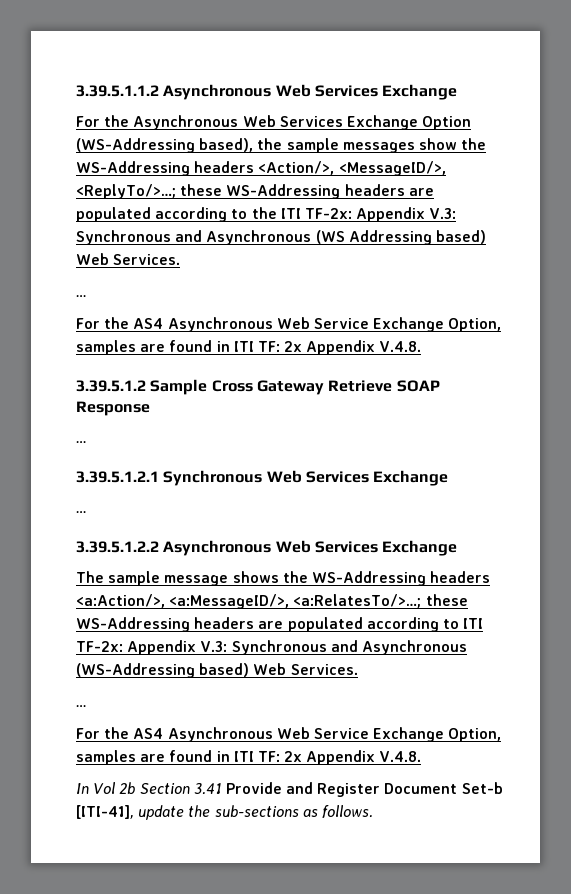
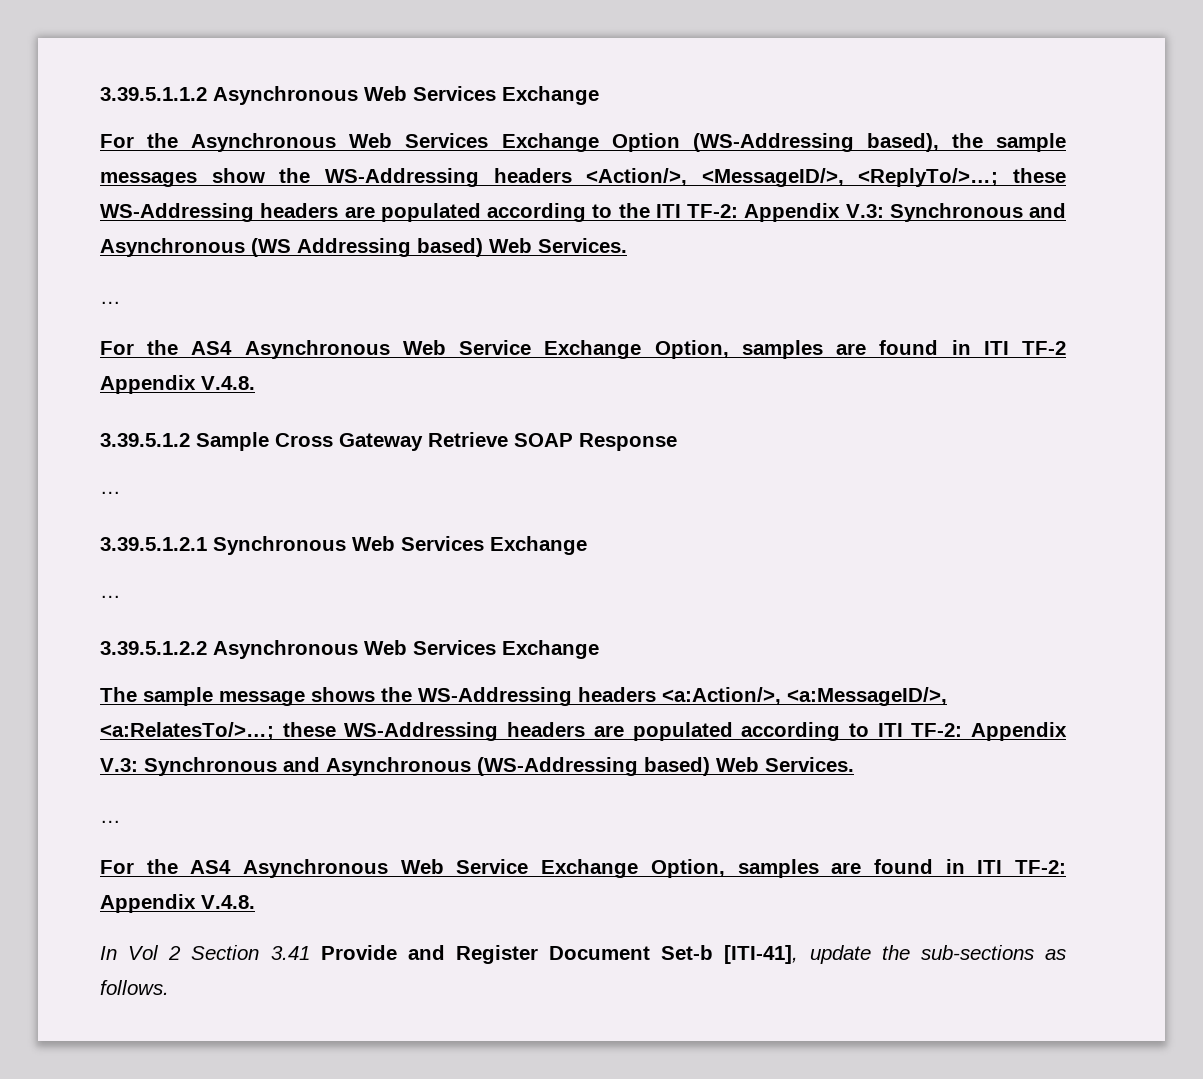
[304,208,352,219] TF-2x: -> [687,204,738,218] TF-2:
[257,341,303,352] TF: 2x -> [1022,341,1067,355] TF-2
[76,641,123,652] TF-2x: -> [911,723,963,737] TF-2:
[257,751,303,762] TF: 2x -> [1015,860,1067,874] TF-2:
[119,782,136,794] 2b -> [168,946,182,960] 2

